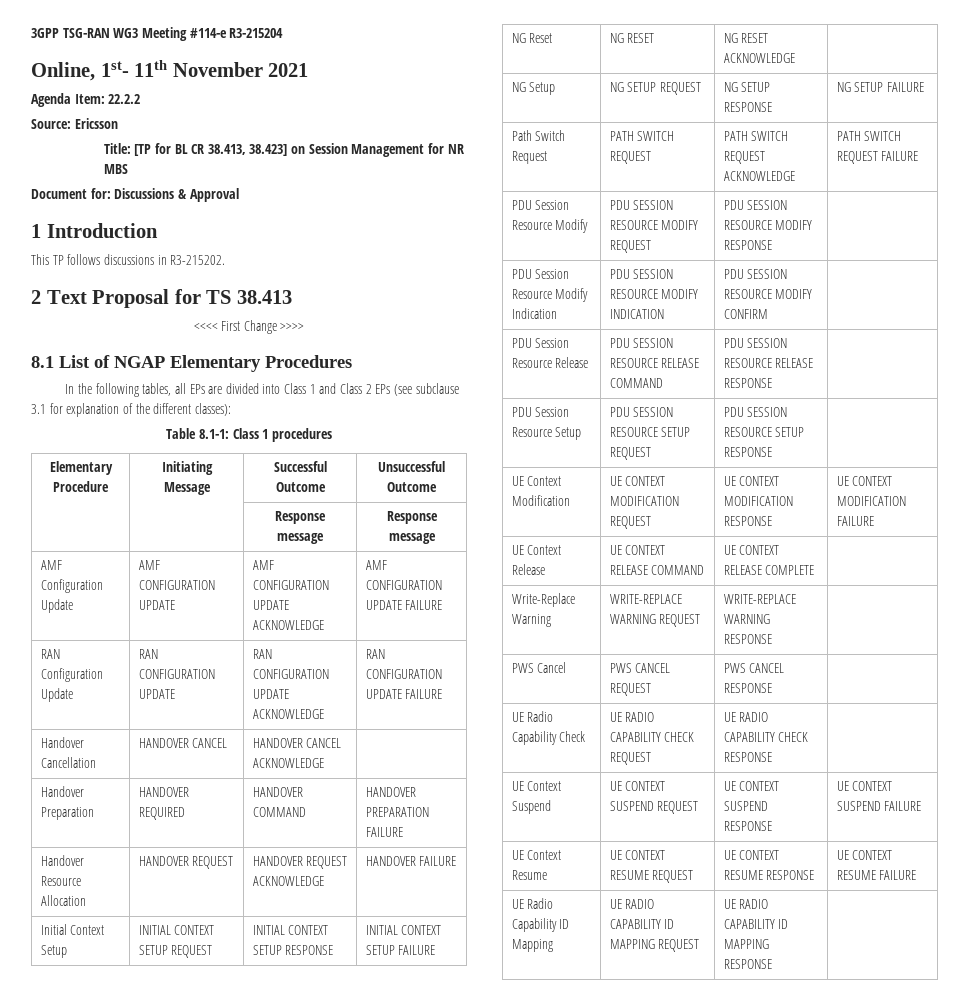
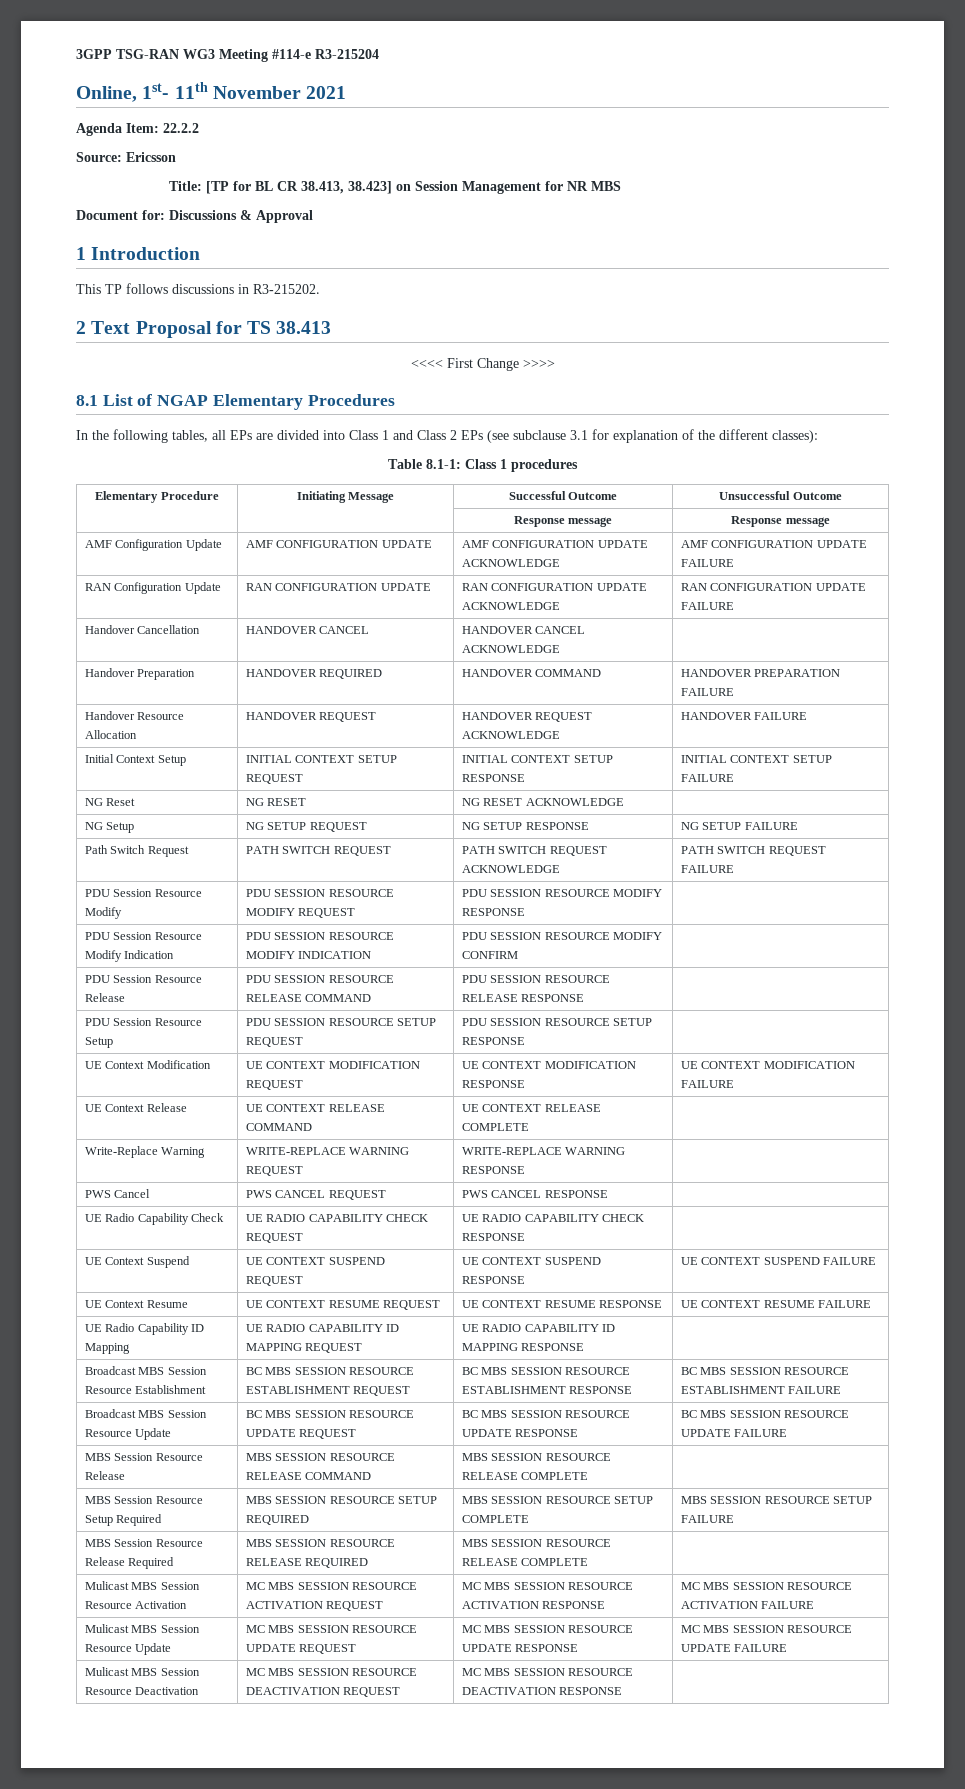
(772, 964) none -> [84,1366,207,1375] [84,1385,207,1394] [245,1367,415,1375] [245,1386,411,1396] [461,1367,631,1375] [461,1386,633,1394] [680,1367,850,1375] [680,1386,842,1394] [84,1409,207,1418] [84,1428,172,1440] [245,1410,415,1418] [245,1429,357,1439] [461,1410,631,1418] [461,1429,579,1437] [680,1410,850,1418] [680,1429,788,1437] [84,1453,203,1461] [84,1471,125,1480] [245,1453,395,1461] [245,1472,372,1480] [461,1453,611,1461] [461,1472,589,1480] [84,1496,203,1504] [84,1514,163,1526] [245,1496,438,1504] [245,1515,309,1525] [461,1496,654,1504] [461,1515,529,1523] [680,1496,873,1504] [680,1515,734,1523] [84,1539,203,1547] [84,1557,175,1569] [245,1539,395,1547] [245,1558,369,1568] [461,1539,611,1547] [461,1558,589,1566] [84,1581,200,1590] [84,1601,188,1609] [245,1582,418,1590] [245,1601,384,1611] [461,1582,634,1590] [461,1601,606,1609] [680,1582,853,1590] [680,1601,815,1609] [84,1624,200,1633] [84,1643,172,1655] [245,1625,418,1633] [245,1644,357,1654] [461,1625,634,1633] [461,1644,579,1652] [680,1625,853,1633] [680,1644,788,1652] [84,1667,200,1676] [84,1687,200,1695] [245,1668,418,1676] [245,1687,401,1697] [461,1668,634,1676] [461,1687,623,1695] // Broadcast MBS Session Resource Establishment | BC MBS SESSION RESOURCE ESTABLISHMENT REQUEST | BC MBS SESSION RESOURCE ESTABLISHMENT RESPONSE | BC MBS SESSION RESOURCE ESTABLISHMENT FAILURE // Broadcast MBS Session Resource Update | BC MBS SESSION RESOURCE UPDATE REQUEST | BC MBS SESSION RESOURCE UPDATE RESPONSE | BC MBS SESSION RESOURCE UPDATE FAILURE // MBS Session Resource Release | MBS SESSION RESOURCE RELEASE COMMAND | MBS SESSION RESOURCE RELEASE COMPLETE | // MBS Session Resource Setup Required | MBS SESSION RESOURCE SETUP REQUIRED | MBS SESSION RESOURCE SETUP COMPLETE | MBS SESSION RESOURCE SETUP FAILURE // MBS Session Resource Release Required | MBS SESSION RESOURCE RELEASE REQUIRED | MBS SESSION RESOURCE RELEASE COMPLETE | // Mulicast MBS Session Resource Activation | MC MBS SESSION RESOURCE ACTIVATION REQUEST | MC MBS SESSION RESOURCE ACTIVATION RESPONSE | MC MBS SESSION RESOURCE ACTIVATION FAILURE // Mulicast MBS Session Resource Update | MC MBS SESSION RESOURCE UPDATE REQUEST | MC MBS SESSION RESOURCE UPDATE RESPONSE | MC MBS SESSION RESOURCE UPDATE FAILURE // Mulicast MBS Session Resource Deactivation | MC MBS SESSION RESOURCE DEACTIVATION REQUEST | MC MBS SESSION RESOURCE DEACTIVATION RESPONSE |

